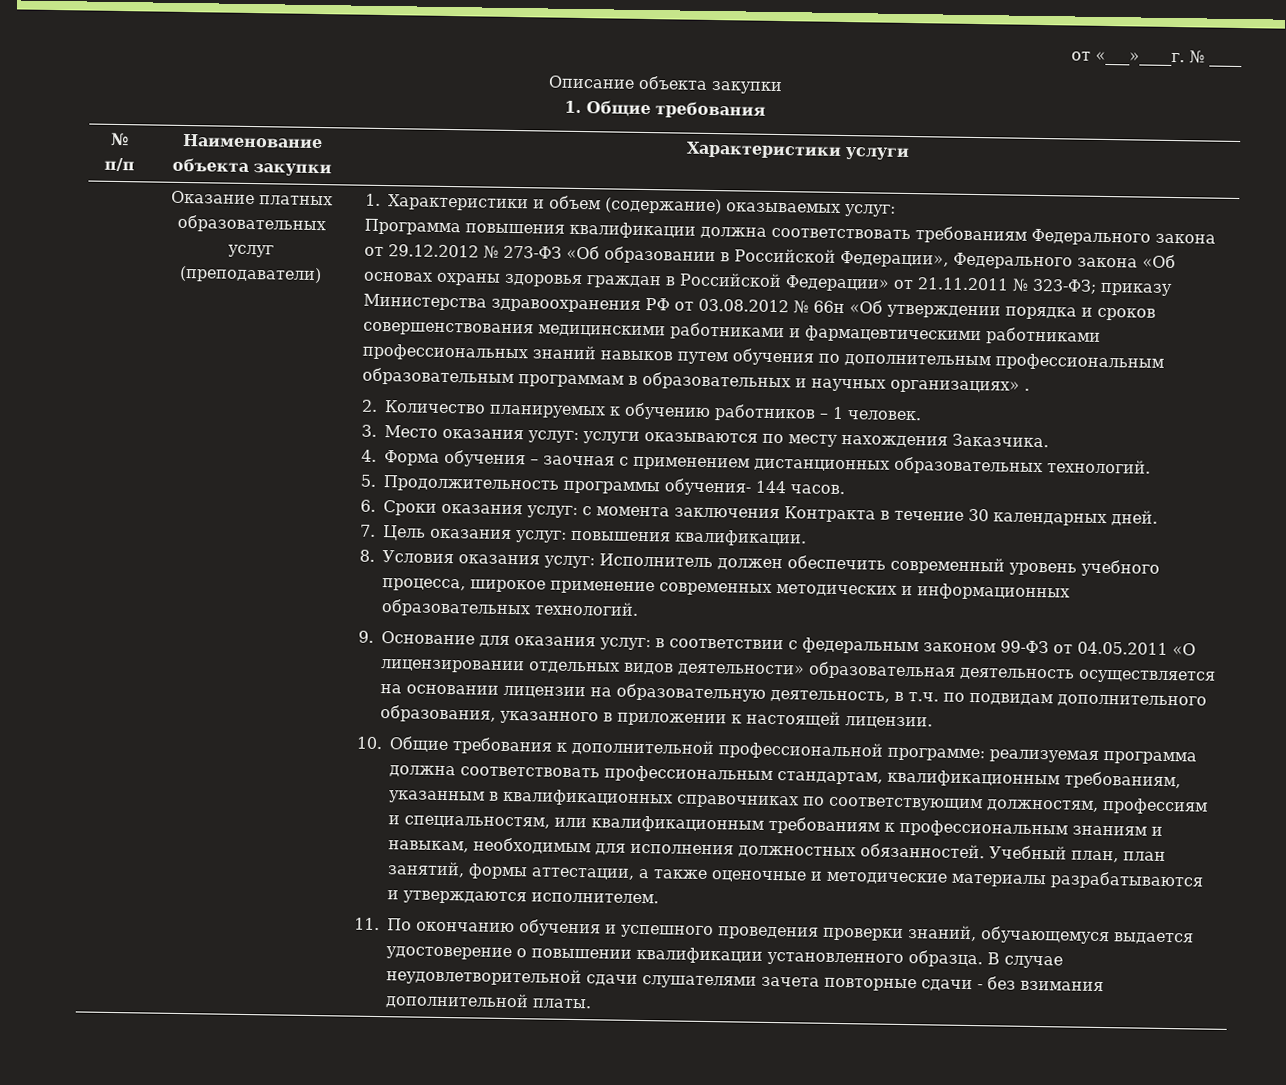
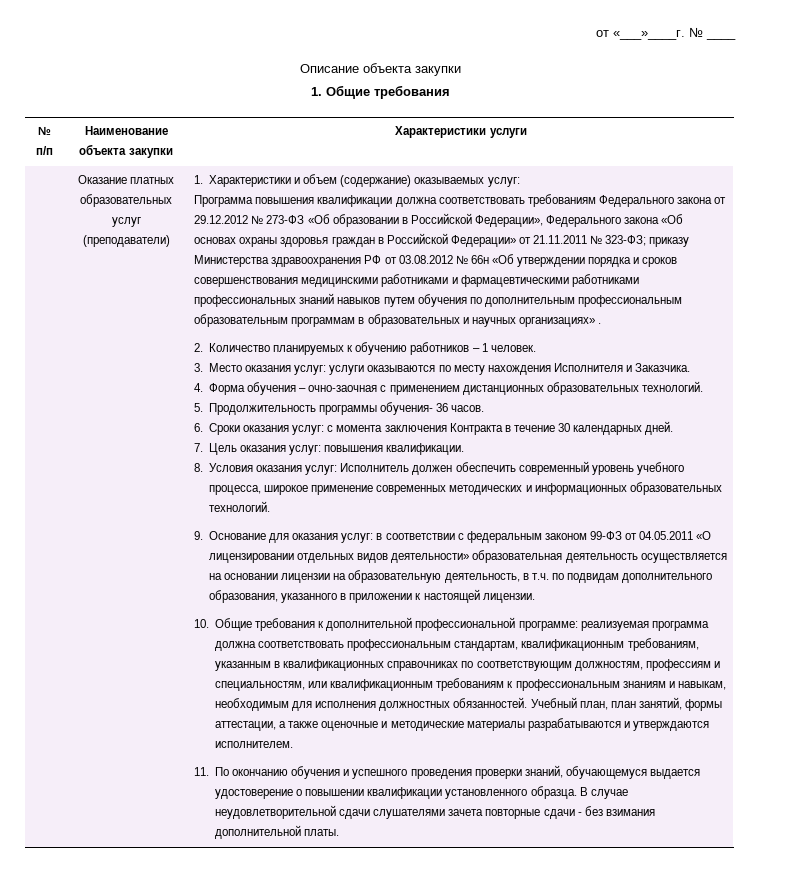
(949, 441) none -> [553,363,632,372] Исполнителя и
[543,455,616,466] заочная -> [308,385,378,392] очно-заочная
[755,480,787,494] 144 -> [436,403,449,412] 36

